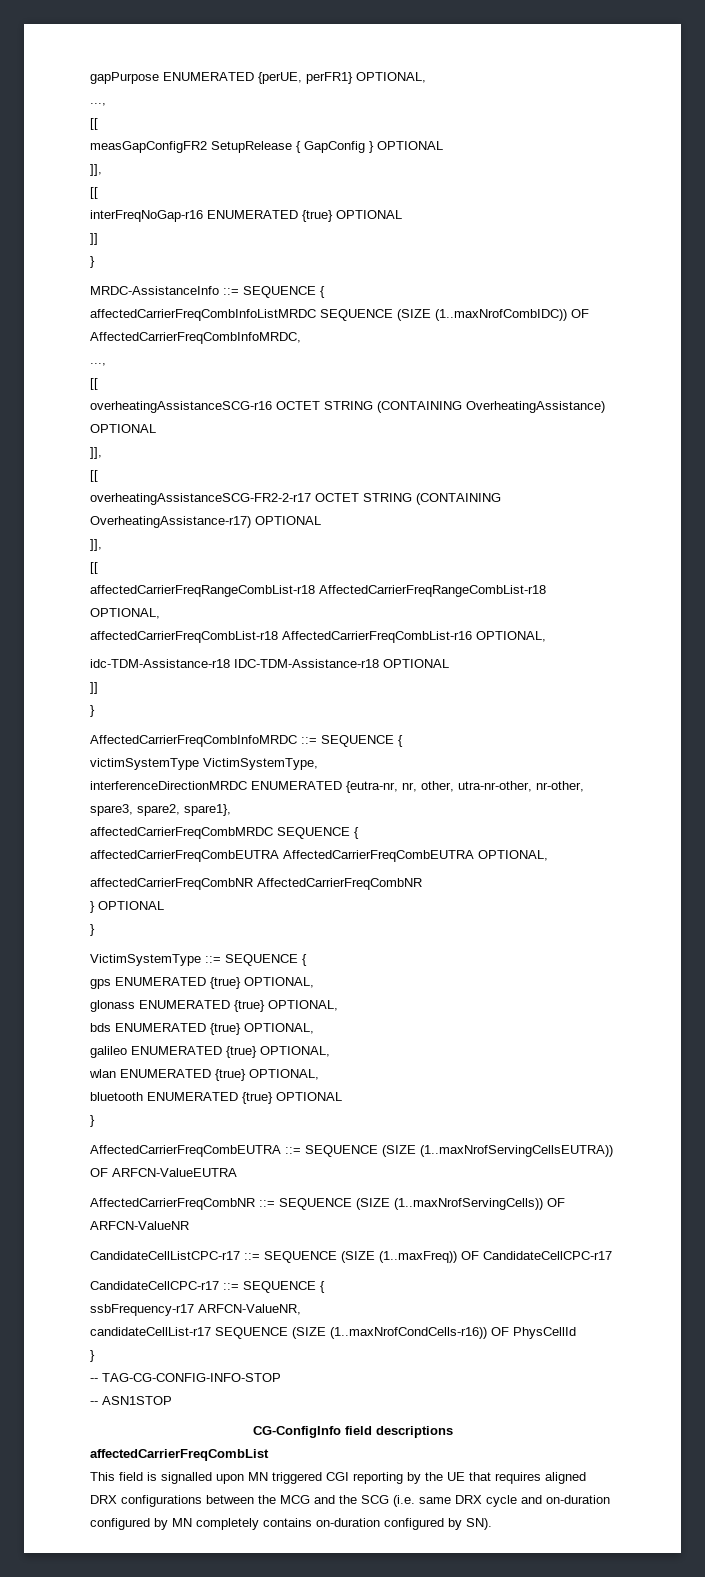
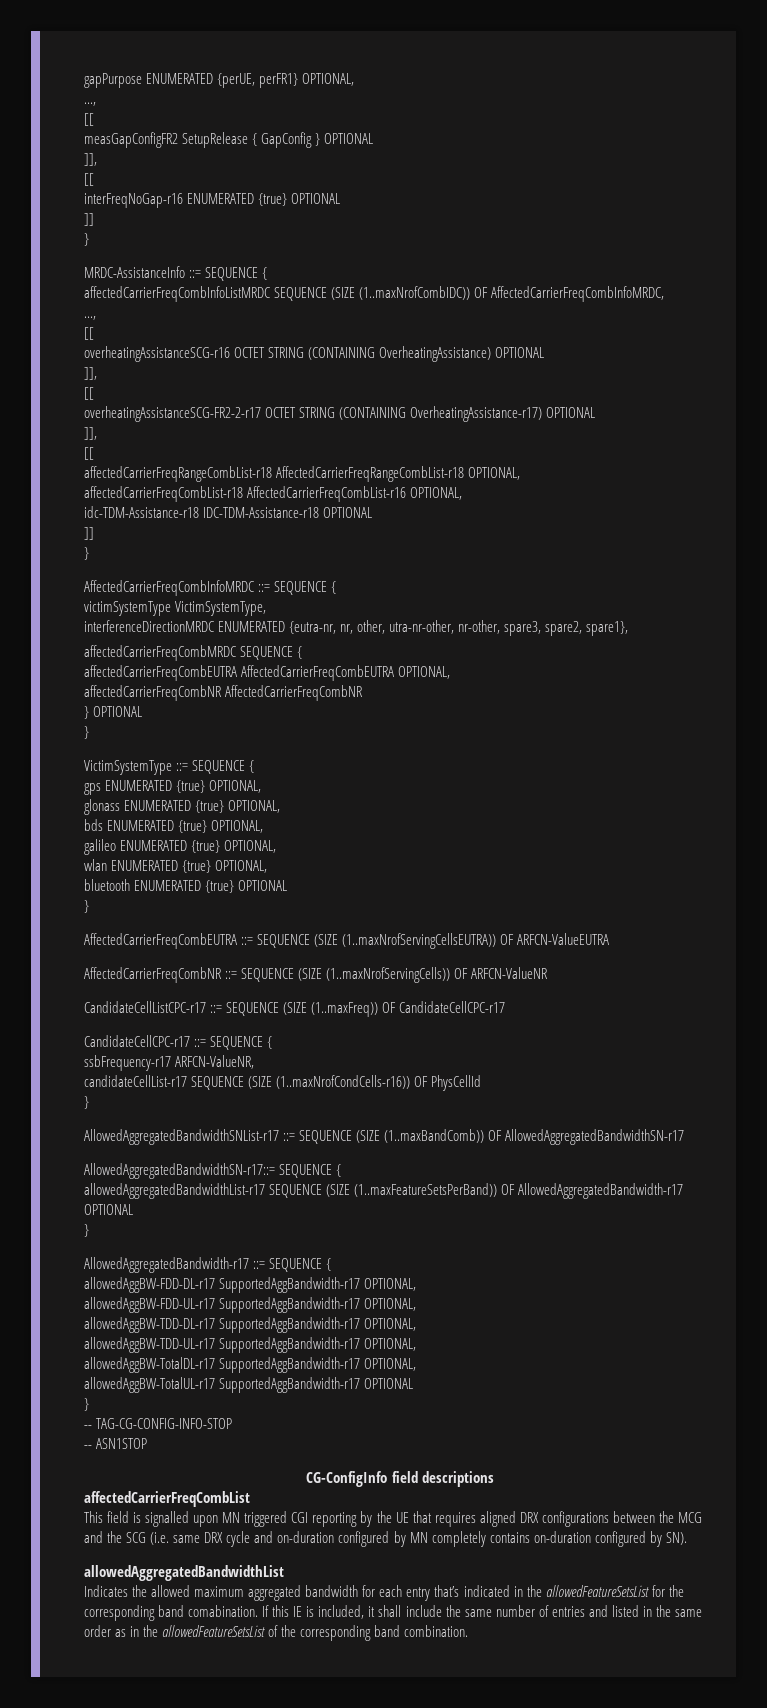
(95, 1356) none -> [84,1129,685,1145] [84,1163,342,1179] [84,1183,684,1199] [84,1204,133,1215] [84,1224,89,1237] [84,1257,332,1273] [84,1277,417,1293] [84,1297,417,1313] [84,1317,417,1333] [84,1337,417,1353] [84,1357,417,1373] [84,1377,414,1393] [84,1398,89,1411] // AllowedAggregatedBandwidthSNList-r17 ::= SEQUENCE (SIZE (1..maxBandComb)) OF AllowedAggregatedBandwidthSN-r17 // AllowedAggregatedBandwidthSN-r17::= SEQUENCE { // allowedAggregatedBandwidthList-r17 SEQUENCE (SIZE (1..maxFeatureSetsPerBand)) OF AllowedAggregatedBandwidth-r17 OPTIONAL // } // AllowedAggregatedBandwidth-r17 ::= SEQUENCE { // allowedAggBW-FDD-DL-r17 SupportedAggBandwidth-r17 OPTIONAL, // allowedAggBW-FDD-UL-r17 SupportedAggBandwidth-r17 OPTIONAL, // allowedAggBW-TDD-DL-r17 SupportedAggBandwidth-r17 OPTIONAL, // allowedAggBW-TDD-UL-r17 SupportedAggBandwidth-r17 OPTIONAL, // allowedAggBW-TotalDL-r17 SupportedAggBandwidth-r17 OPTIONAL, // allowedAggBW-TotalUL-r17 SupportedAggBandwidth-r17 OPTIONAL // }
(492, 1524) none -> [84,1565,284,1581] [84,1585,684,1601] [84,1605,702,1621] [84,1625,469,1641] // allowedAggregatedBandwidthList // Indicates the allowed maximum aggregated bandwidth for each entry that’s indicated in the allowedFeatureSetsList for the corresponding band comabination. If this IE is included, it shall include the same number of entries and listed in the same order as in the allowedFeatureSetsList of the corresponding band combination.

